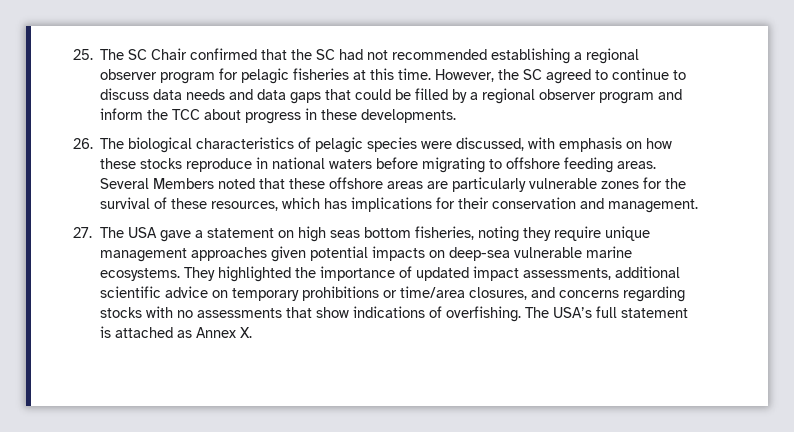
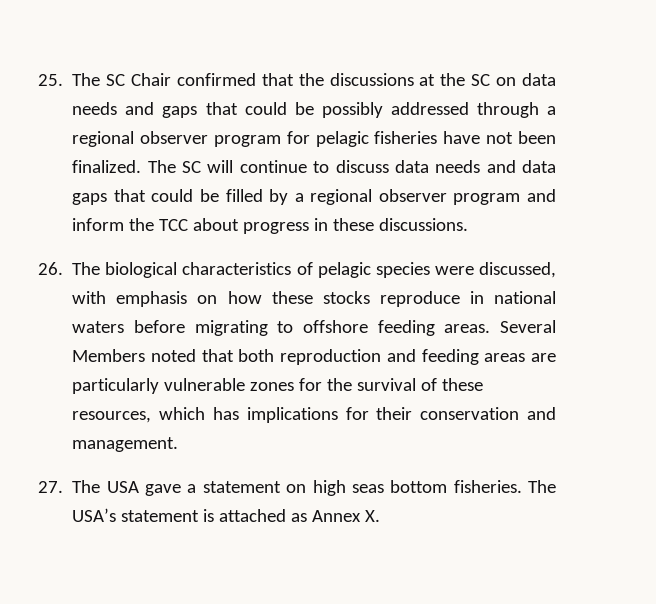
[316,48,571,64] SC had not recommended establishing -> [329,73,556,86] [72,102,539,118] discussions at the SC on data needs and gaps that could be possibly addressed through
[353,68,609,84] at this time. However, the SC agreed to -> [443,131,556,144] [72,160,234,173] have not been finalized. The SC will
[361,109,457,123] developments. -> [379,218,469,231] discussions.
[289,177,384,189] these offshore -> [238,349,479,365] both reproduction and feeding
[414,226,650,242] [99,246,632,262] [99,266,680,282] [99,286,685,302] [99,306,521,322] fisheries, noting they require unique management approaches given potential impacts on deep-sea vulnerable marine ecosystems. They highlighted the importance of updated impact assessments, additional scientific advice on temporary prohibitions or time/area closures, and concerns regarding stocks with no assessments that show indications of overfishing. -> [453,480,522,493] fisheries.
[595,306,617,318] full -> (117, 515) none

